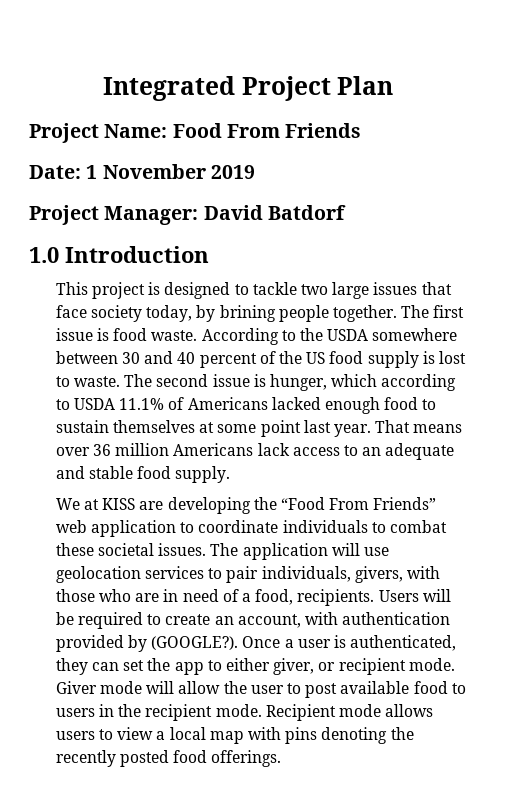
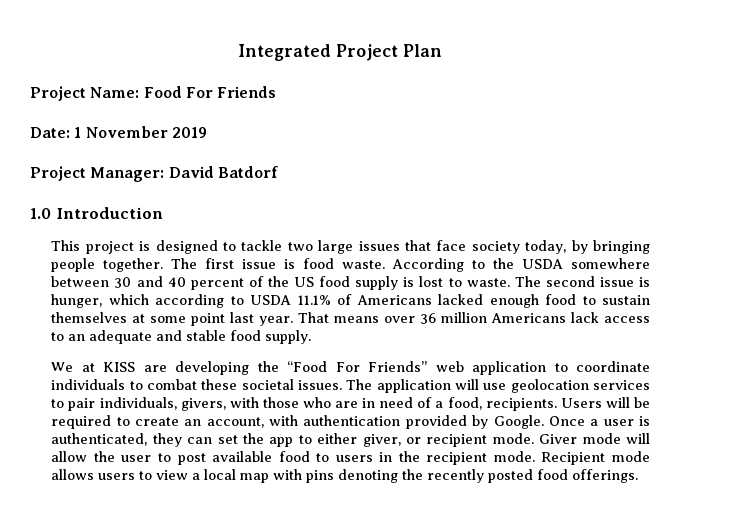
[226,124,280,138] From -> [185,87,213,98] For
[219,305,276,322] brining -> [593,240,650,254] bringing
[329,498,370,510] From -> [335,362,360,372] For
[151,636,239,650] (GOOGLE?). -> [493,415,544,429] Google.

